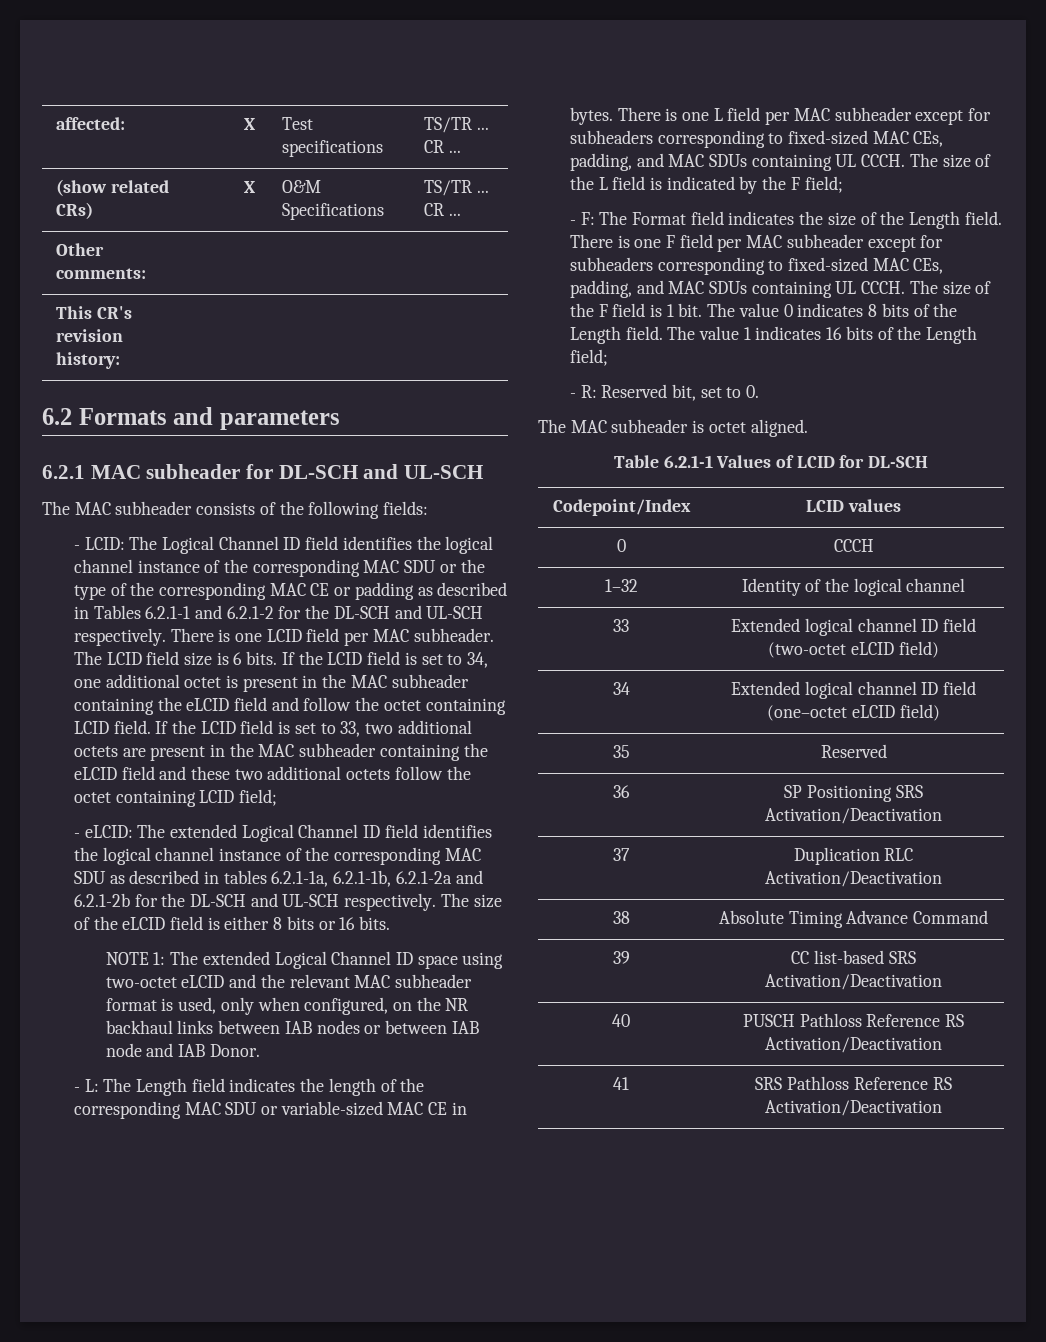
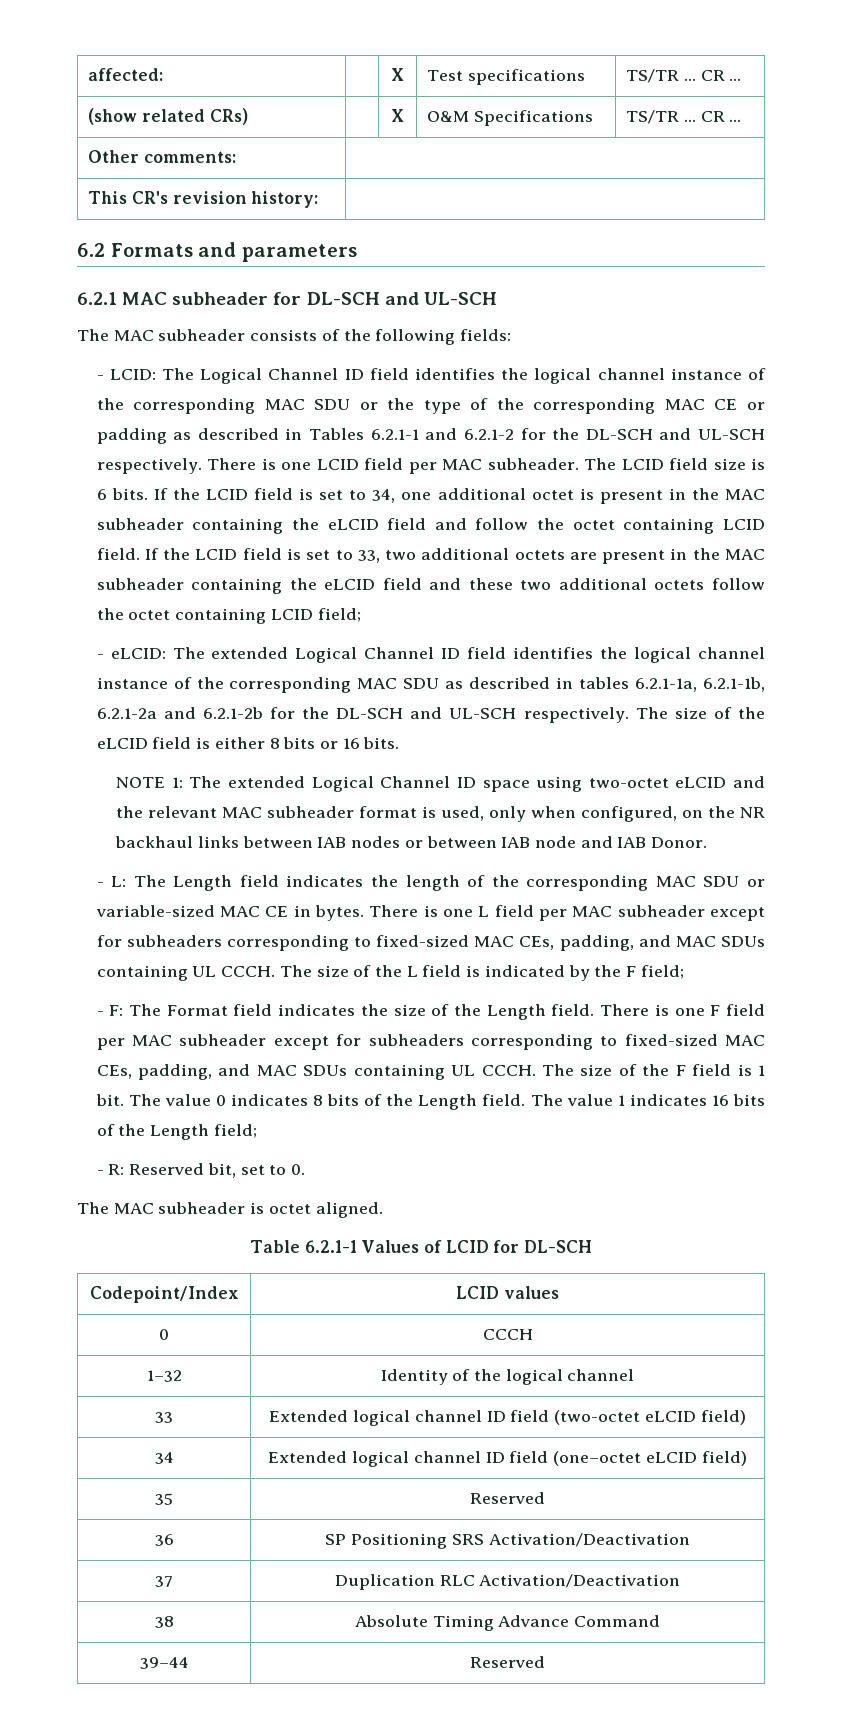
[612,951,630,964] [791,950,916,964] [765,974,942,990] [612,1014,630,1027] [742,1013,965,1027] [765,1037,942,1053] [613,1077,629,1090] [755,1076,952,1090] [765,1100,942,1116] 39 | CC list-based SRS Activation/Deactivation // 40 | PUSCH Pathloss Reference RS Activation/Deactivation // 41 | SRS Pathloss Reference RS Activation/Deactivation -> [139,1657,189,1669] [470,1656,545,1668] 39–44 | Reserved

